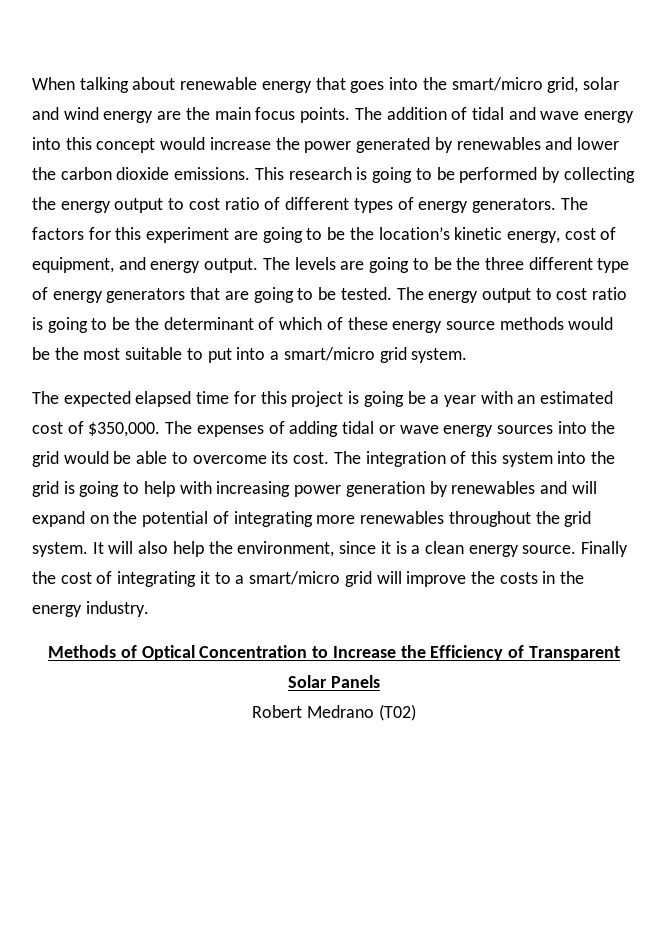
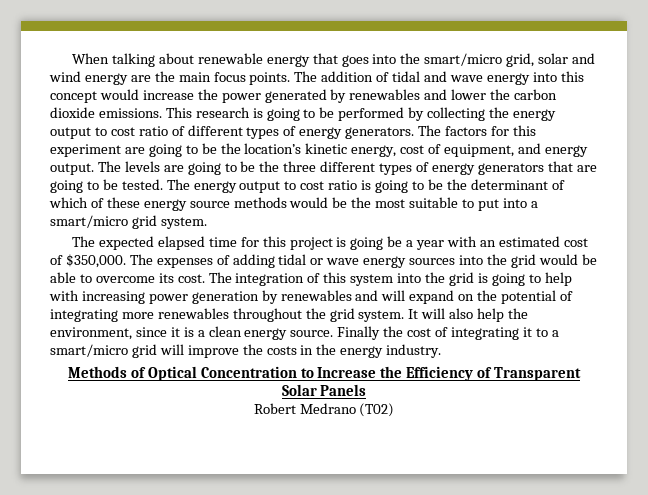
[597,258,630,273] type -> [379,163,413,175] types

